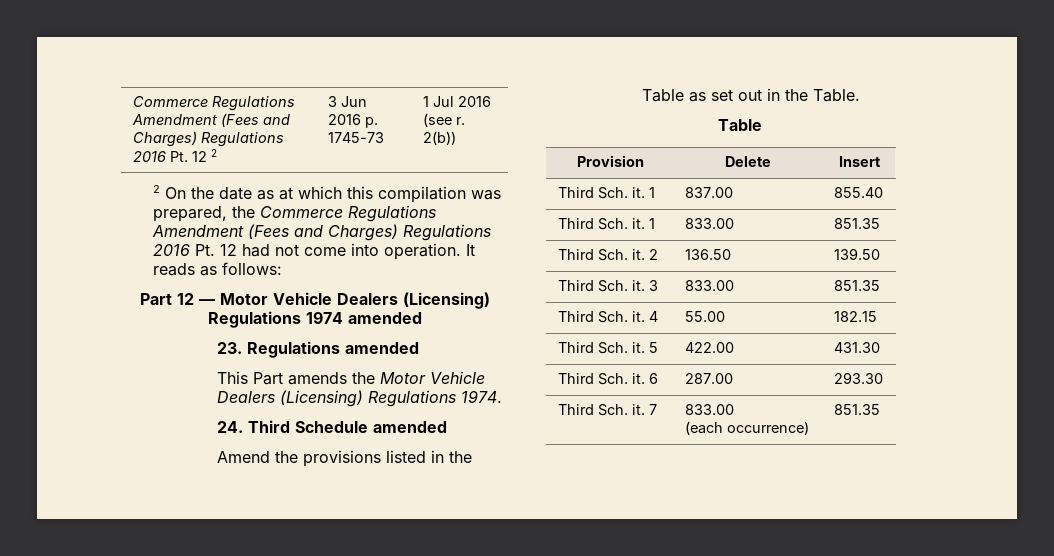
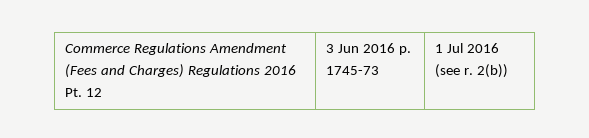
[210,149,217,157] 2 -> (102, 92) none
[152,185,501,203] [152,205,436,222] [151,224,491,241] [152,243,475,260] [152,262,282,276] [139,292,490,309] [207,311,422,328] [216,341,419,358] [216,371,485,385] [216,390,502,407] [216,420,447,433] [216,450,472,467] [641,88,860,102] [717,119,762,131] [576,155,644,167] [725,156,771,167] [838,156,881,167] [557,187,655,199] [684,187,733,198] [833,187,883,198] [557,218,655,230] [684,218,734,229] [833,218,880,229] [557,249,658,261] [684,249,731,260] [833,248,880,260] [557,280,658,292] [684,280,734,291] [833,280,880,291] [557,311,658,323] [684,311,725,322] [833,311,877,322] [557,342,658,354] [684,342,734,353] [833,342,880,353] [557,373,658,385] [684,373,733,384] [833,372,883,384] [557,404,657,416] [684,404,734,415] [684,421,809,435] [833,404,880,415] // 2 On the date as at which this compilation was prepared, the Commerce Regulations Amendment (Fees and Charges) Regulations 2016 Pt. 12 had not come into operation. It reads as follows: // Part 12 — Motor Vehicle Dealers (Licensing) Regulations 1974 amended // 23. Regulations amended // This Part amends the Motor Vehicle Dealers (Licensing) Regulations 1974. // 24. Third Schedule amended // Amend the provisions listed in the Table as set out in the Table. // Table // Provision | Delete | Insert // Third Sch. it. 1 | 837.00 | 855.40 // Third Sch. it. 1 | 833.00 | 851.35 // Third Sch. it. 2 | 136.50 | 139.50 // Third Sch. it. 3 | 833.00 | 851.35 // Third Sch. it. 4 | 55.00 | 182.15 // Third Sch. it. 5 | 422.00 | 431.30 // Third Sch. it. 6 | 287.00 | 293.30 // Third Sch. it. 7 | 833.00 // (each occurrence) | 851.35 -> (508, 71) none

